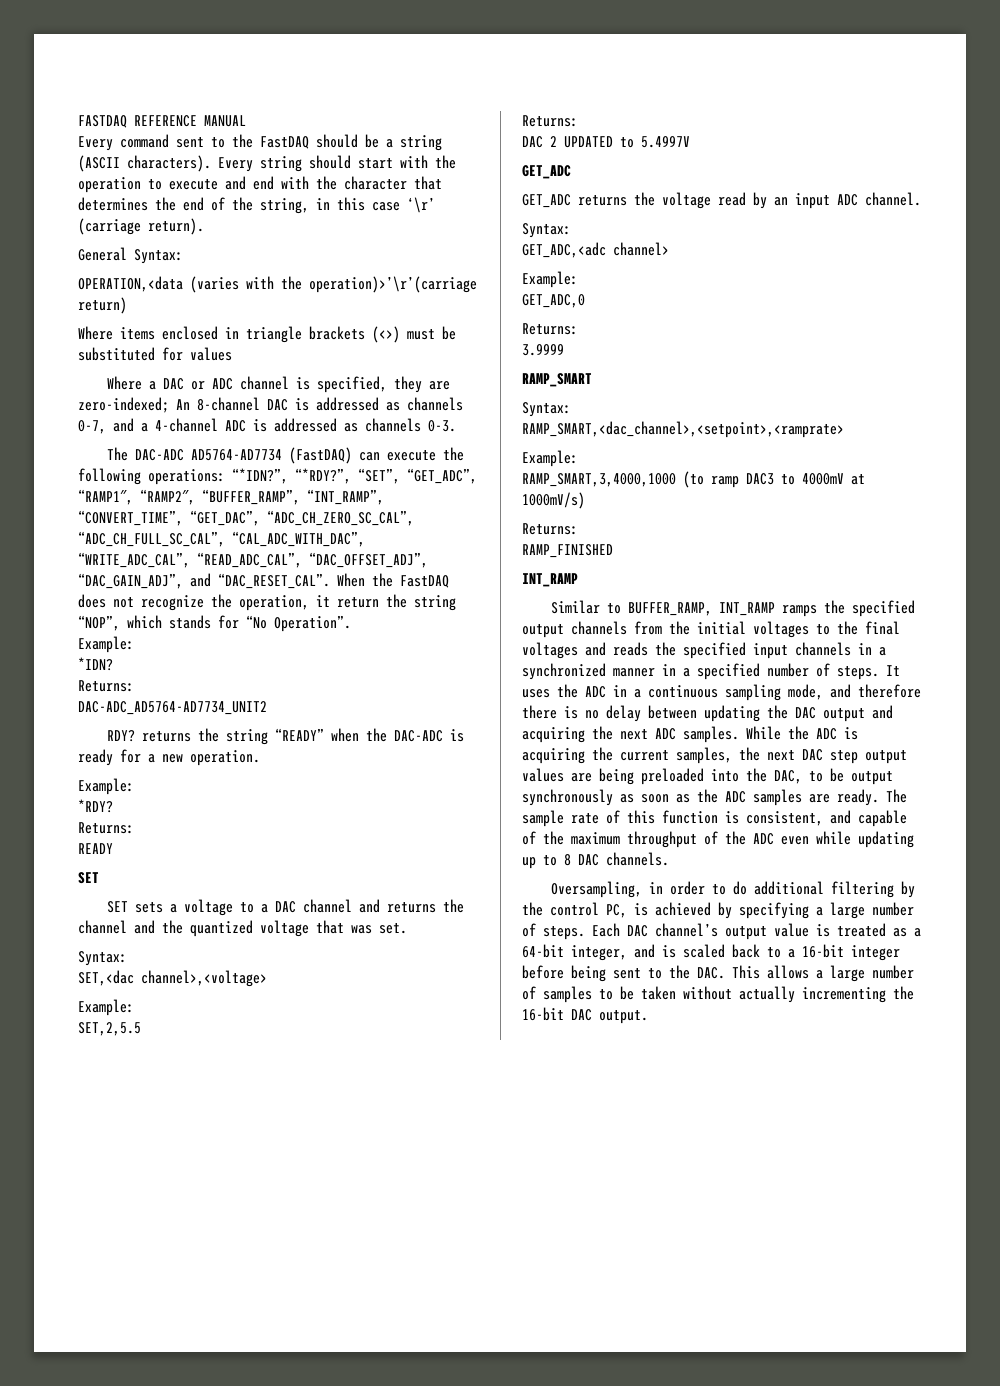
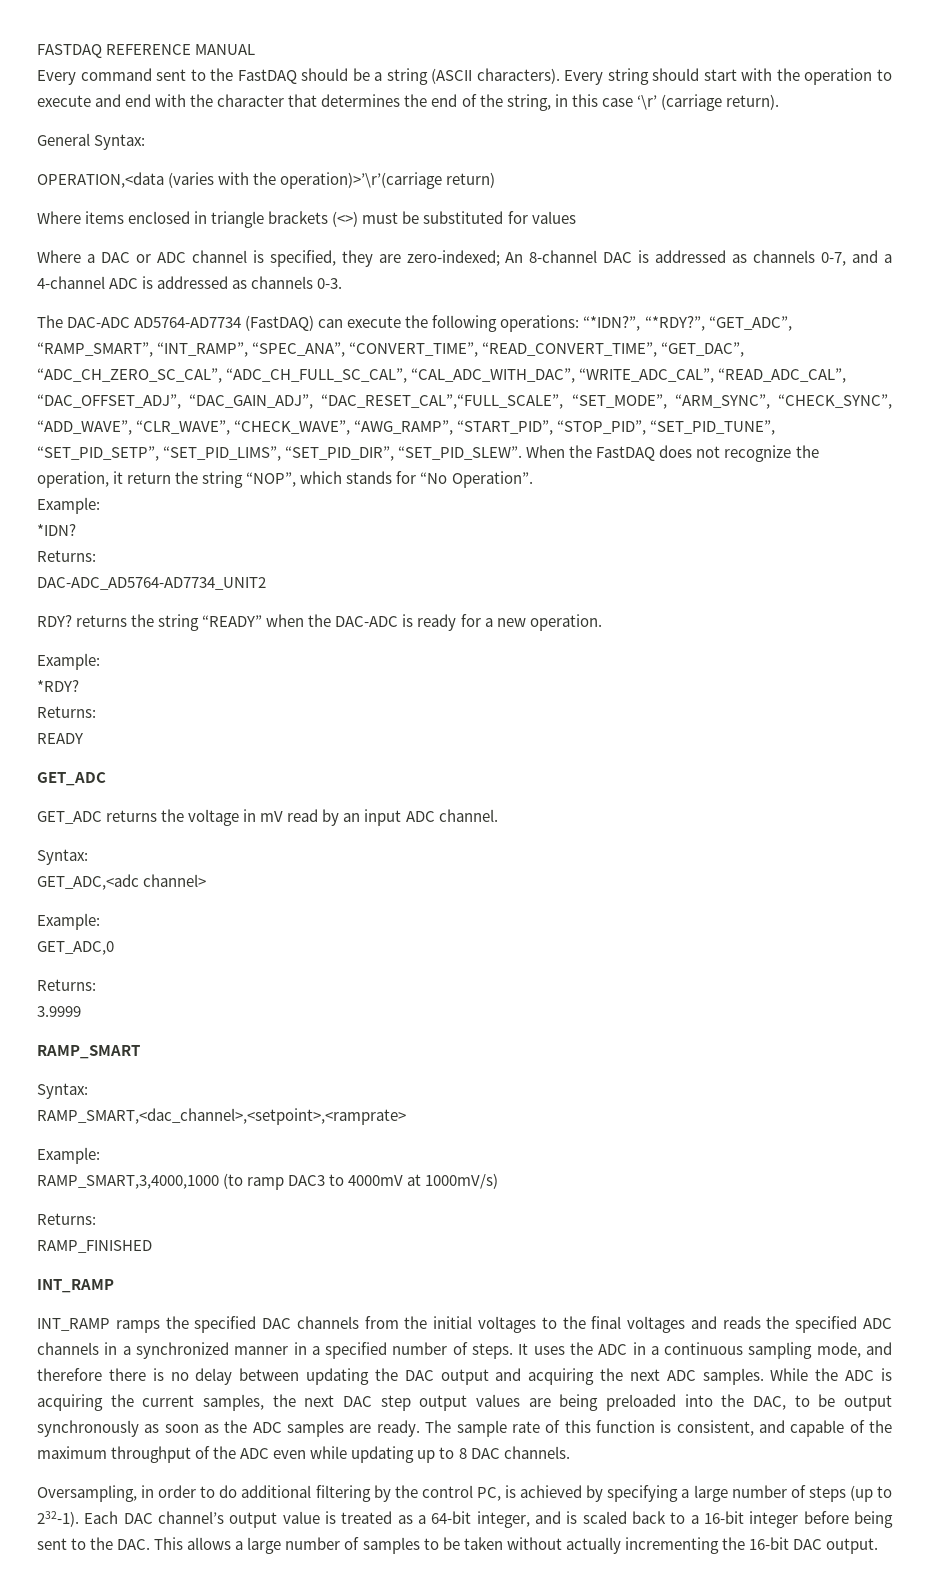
[358,468,477,484] [78,489,384,505] [78,510,183,526] “SET”, “GET_ADC”, “RAMP1″, “RAMP2″, “BUFFER_RAMP”, “INT_RAMP”, “CONVERT_TIME”, -> [708,316,792,331] [37,342,658,357] “GET_ADC”, “RAMP_SMART”, “INT_RAMP”, “SPEC_ANA”, “CONVERT_TIME”, “READ_CONVERT_TIME”,
[190,573,330,589] and “DAC_RESET_CAL”. -> [321,394,893,409] [37,420,776,435] [37,446,523,461] “DAC_RESET_CAL”,“FULL_SCALE”, “SET_MODE”, “ARM_SYNC”, “CHECK_SYNC”, “ADD_WAVE”, “CLR_WAVE”, “CHECK_WAVE”, “AWG_RAMP”, “START_PID”, “STOP_PID”, “SET_PID_TUNE”, “SET_PID_SETP”, “SET_PID_LIMS”, “SET_PID_DIR”, “SET_PID_SLEW”.
[78,872,99,884] [107,899,465,916] [78,920,407,937] [78,951,127,966] [78,970,267,987] [78,999,134,1016] [78,1022,141,1036] [522,115,578,127] [522,136,690,148] // SET // SET sets a voltage to a DAC channel and returns the channel and the quantized voltage that was set. // Syntax: // SET,<dac channel>,<voltage> // Example: // SET,2,5.5 // Returns: // DAC 2 UPDATED to 5.4997V -> (83, 738) none
(711, 200) none -> [243,809,284,822] in mV
[551,600,713,616] Similar to BUFFER_RAMP, -> (114, 1286) none
[522,624,564,638] output -> [262,1318,292,1329] DAC
[753,643,788,659] input -> [863,1318,893,1329] ADC
[543,926,585,940] steps. -> [808,1485,892,1502] [37,1511,79,1527] steps (up to 232-1).

